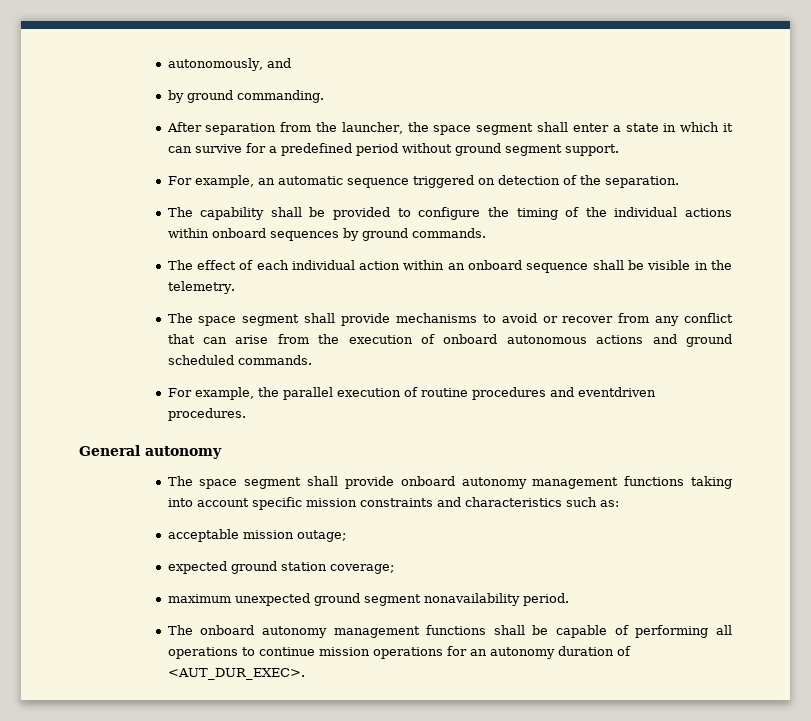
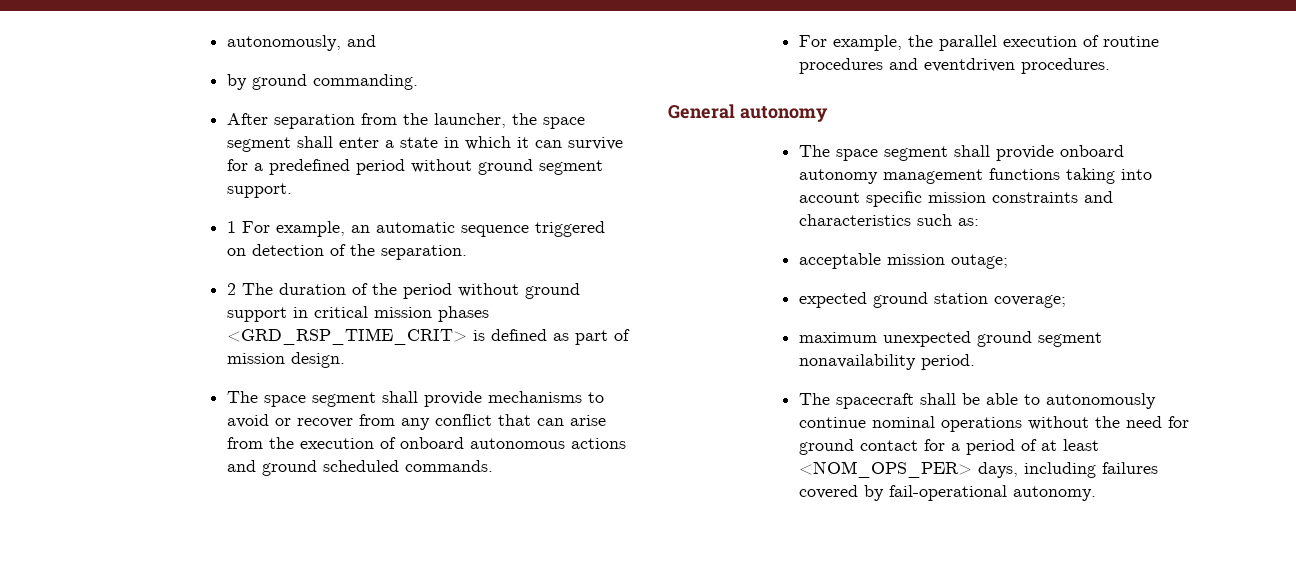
(619, 150) none -> [226,221,236,233] 1
[167,207,733,220] [167,228,486,241] [167,260,732,273] [167,281,235,294] The capability shall be provided to configure the timing of the individual actions within onboard sequences by ground commands. // The effect of each individual action within an onboard sequence shall be visible in the telemetry. -> [226,283,580,299] [226,306,489,322] [226,328,630,345] [226,352,345,368] 2 The duration of the period without ground support in critical mission phases <GRD_RSP_TIME_CRIT> is defined as part of mission design.
[200,625,732,638] [167,646,631,659] [167,668,305,680] onboard autonomy management functions shall be capable of performing all operations to continue mission operations for an autonomy duration of <AUT_DUR_EXEC>. -> [835,393,1156,409] [798,416,1189,432] [798,439,1099,455] [798,461,1158,478] [798,485,1096,501] spacecraft shall be able to autonomously continue nominal operations without the need for ground contact for a period of at least <NOM_OPS_PER> days, including failures covered by fail-operational autonomy.

